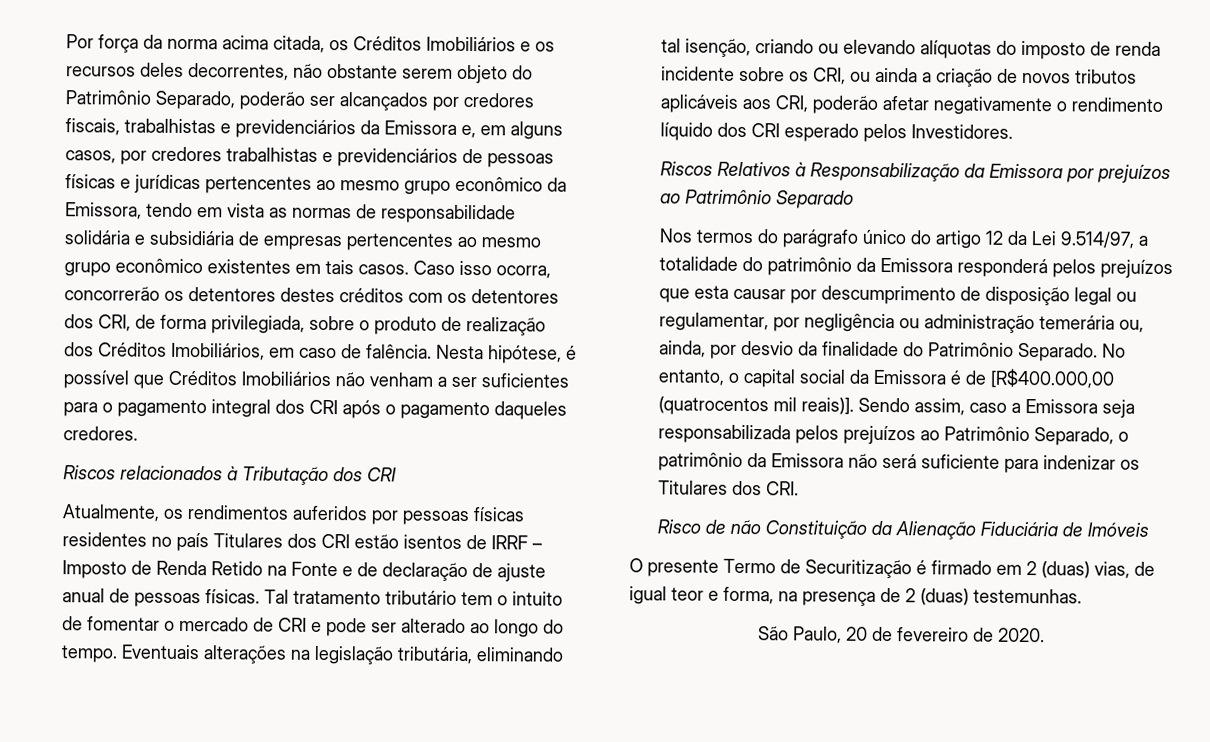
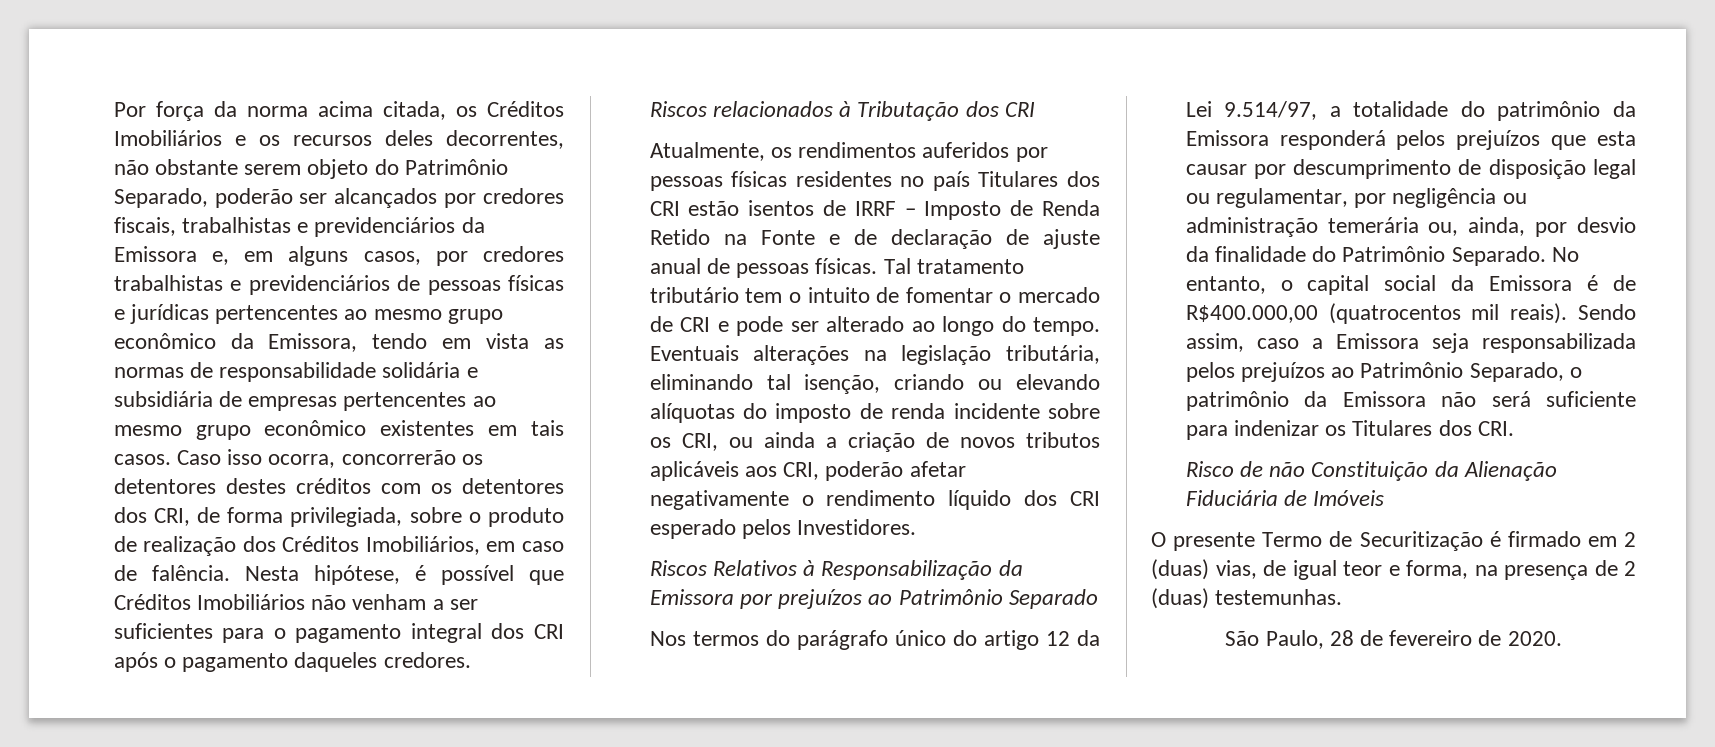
[990,368,1116,389] [R$400.000,00 -> [1185,305,1318,323] R$400.000,00
[801,397,855,415] reais)]. -> [1510,303,1568,324] reais).
[845,626,868,641] 20 -> [1329,630,1354,646] 28

